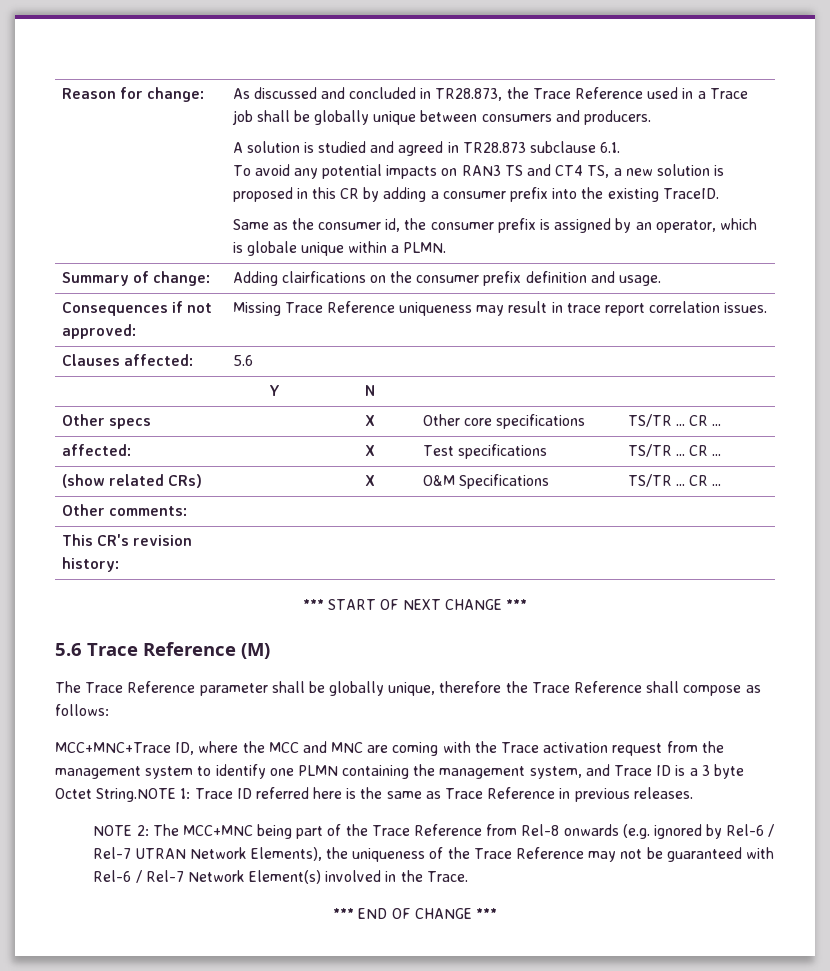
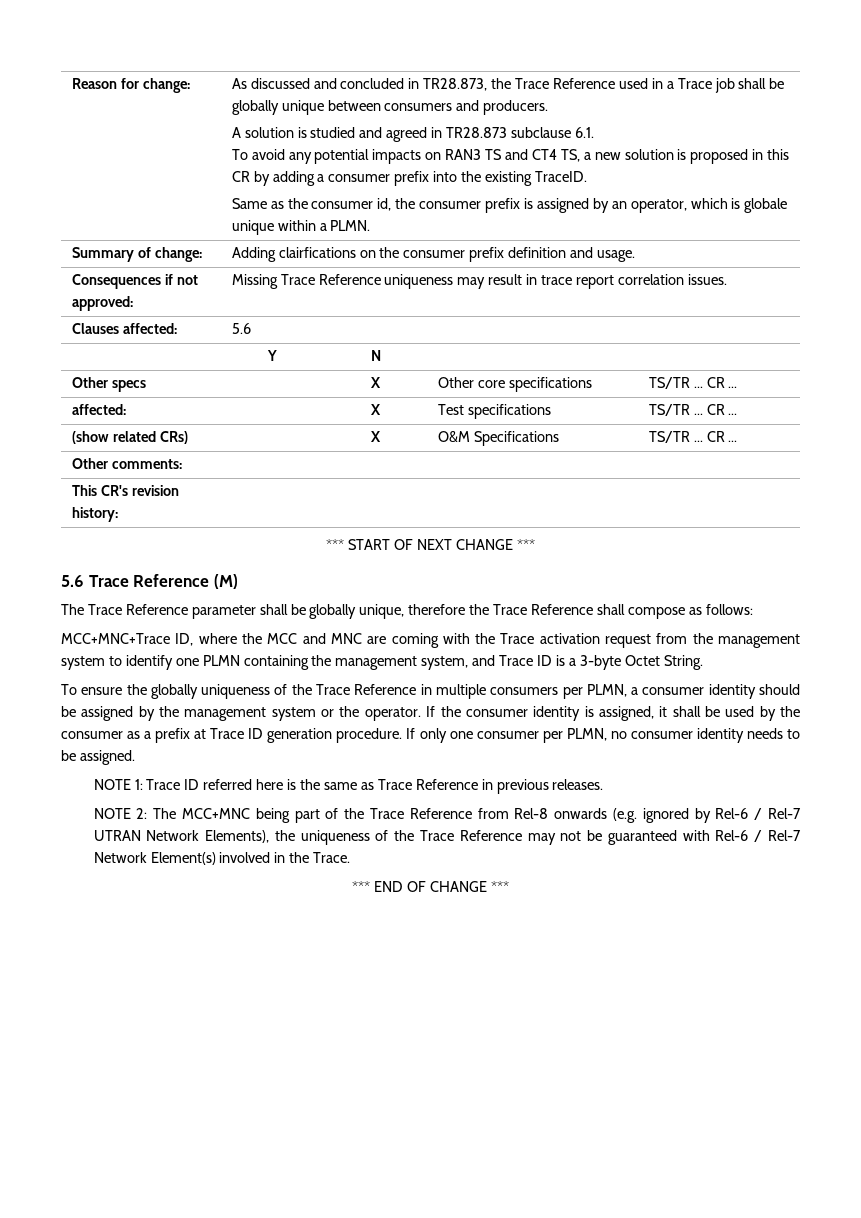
[701,764,744,779] [55,788,177,802] 3 byte Octet String.NOTE -> [579,655,703,670] [61,684,800,699] [61,706,801,721] [61,728,800,743] [61,750,135,765] [93,779,131,790] 3-byte Octet String. // To ensure the globally uniqueness of the Trace Reference in multiple consumers per PLMN, a consumer identity should be assigned by the management system or the operator. If the consumer identity is assigned, it shall be used by the consumer as a prefix at Trace ID generation procedure. If only one consumer per PLMN, no consumer identity needs to be assigned. // NOTE

